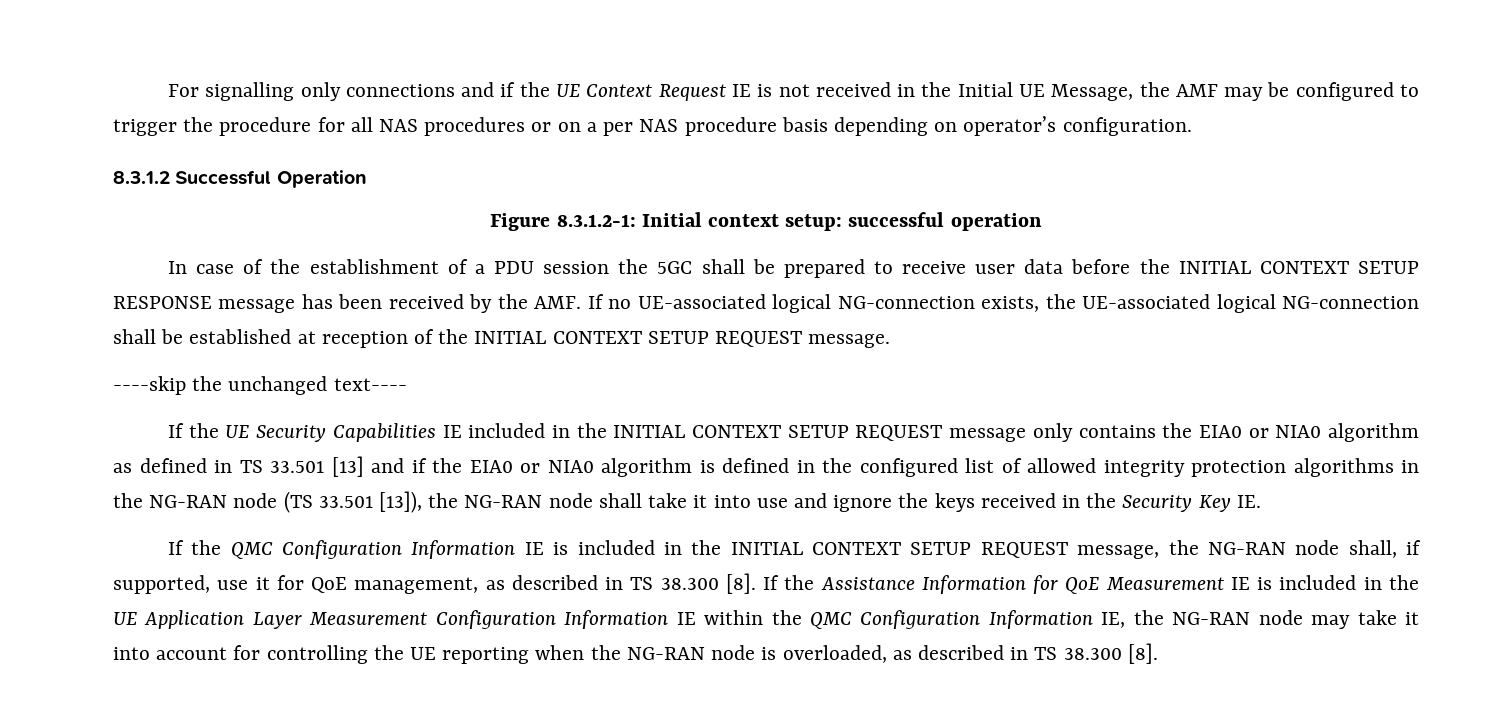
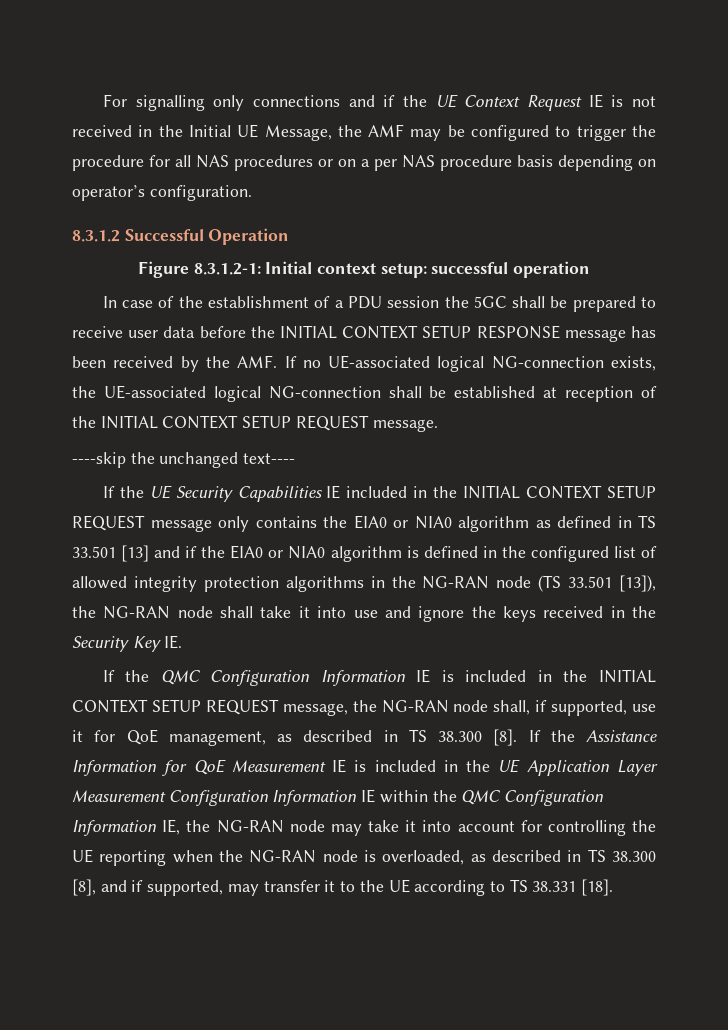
[1127,643,1158,664] [8]. -> [72,879,614,896] [8], and if supported, may transfer it to the UE according to TS 38.331 [18].

